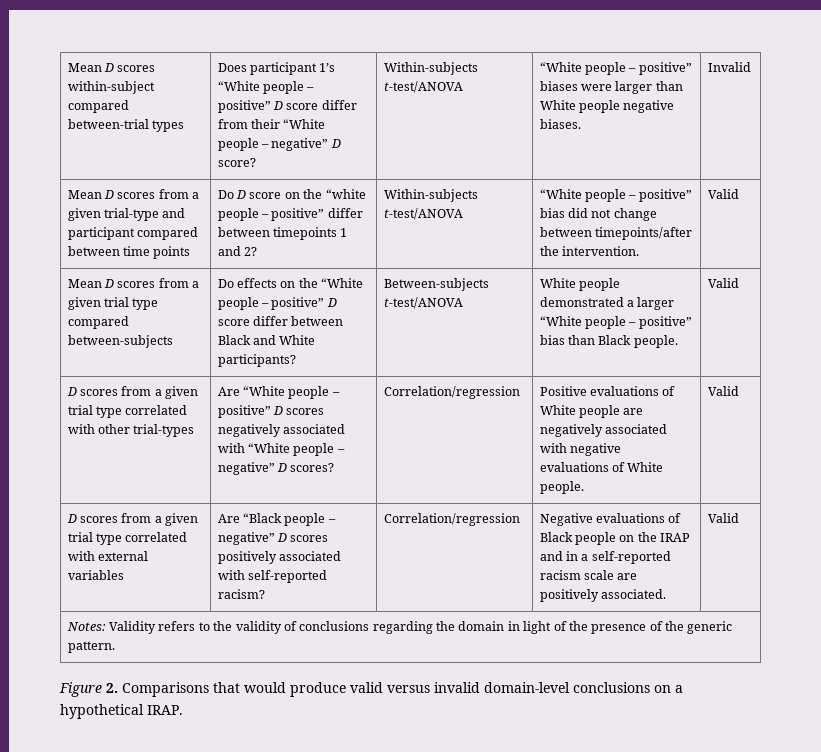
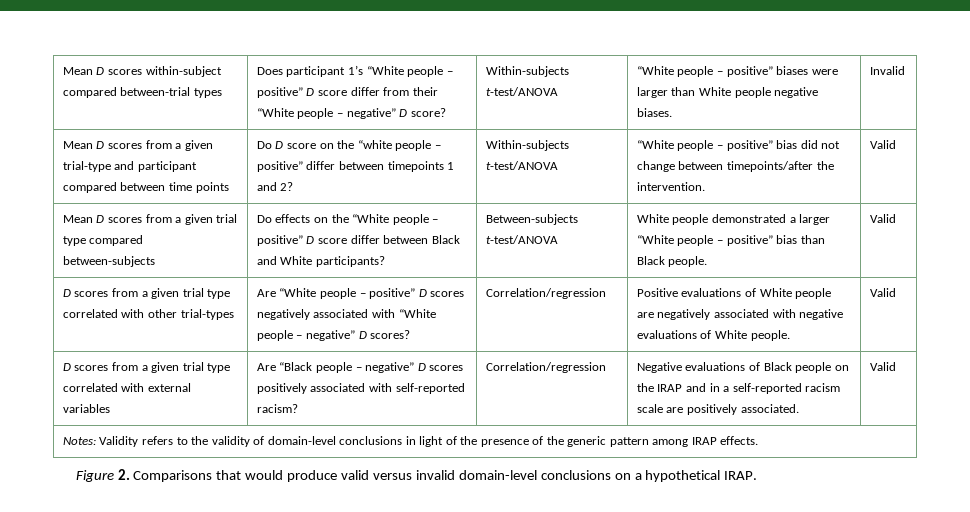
[299,621,505,634] conclusions regarding the domain -> [267,436,403,445] domain-level conclusions
[67,641,115,653] pattern. -> [609,436,759,447] pattern among IRAP effects.

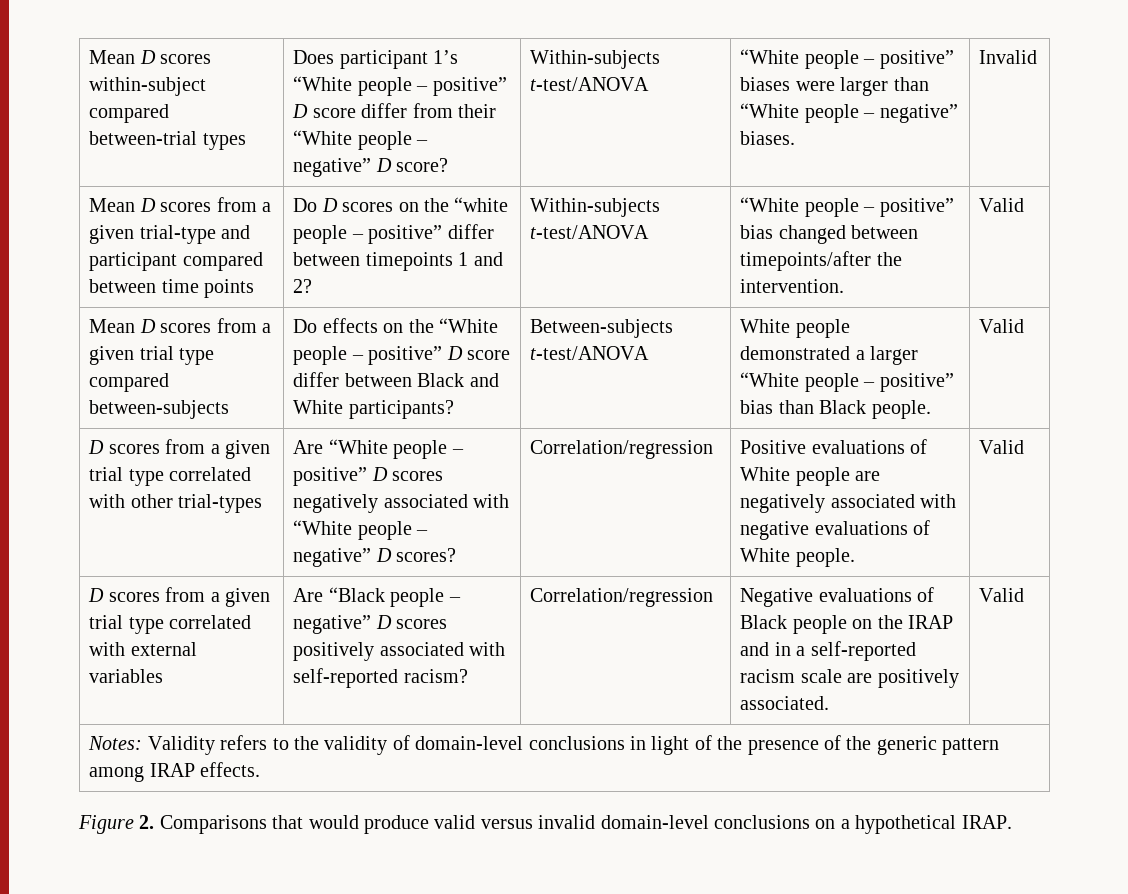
[698,87,819,98] White people negative -> [740,103,958,123] “White people – negative”
[286,143,316,149] score -> [342,202,394,212] scores
[800,140,841,149] [636,161,675,172] did not change -> [778,225,846,244] changed

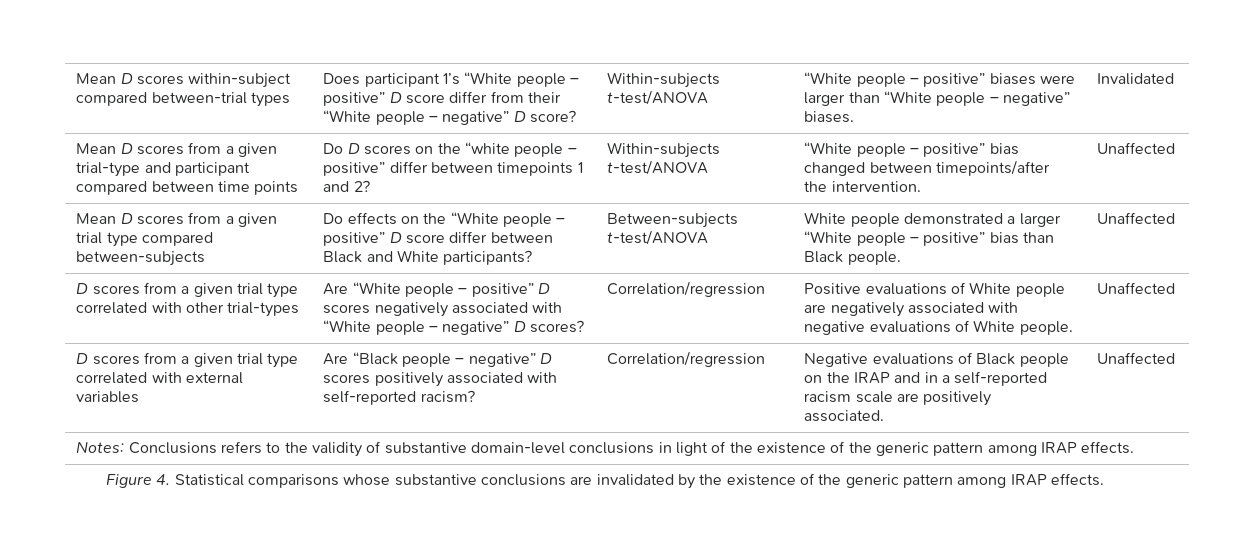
[979,50,1038,64] Invalid -> [1097,73,1175,85] Invalidated
[979,198,1025,212] Valid -> [1097,142,1176,154] Unaffected
[979,319,1025,333] Valid -> [1097,212,1176,224] Unaffected
[979,440,1025,454] Valid -> [1097,282,1176,294] Unaffected
[979,588,1025,602] Valid -> [1097,352,1176,364] Unaffected
[147,736,215,755] Validity -> [128,442,217,454] Conclusions
(410, 742) none -> [384,442,467,454] substantive
[747,740,819,755] presence -> [756,442,826,454] existence
[139,815,1012,834] 2. Comparisons that would produce valid versus invalid domain-level conclusions on a hypothetical IRAP. -> [156,473,1104,489] 4. Statistical comparisons whose substantive conclusions are invalidated by the existence of the generic pattern among IRAP effects.

